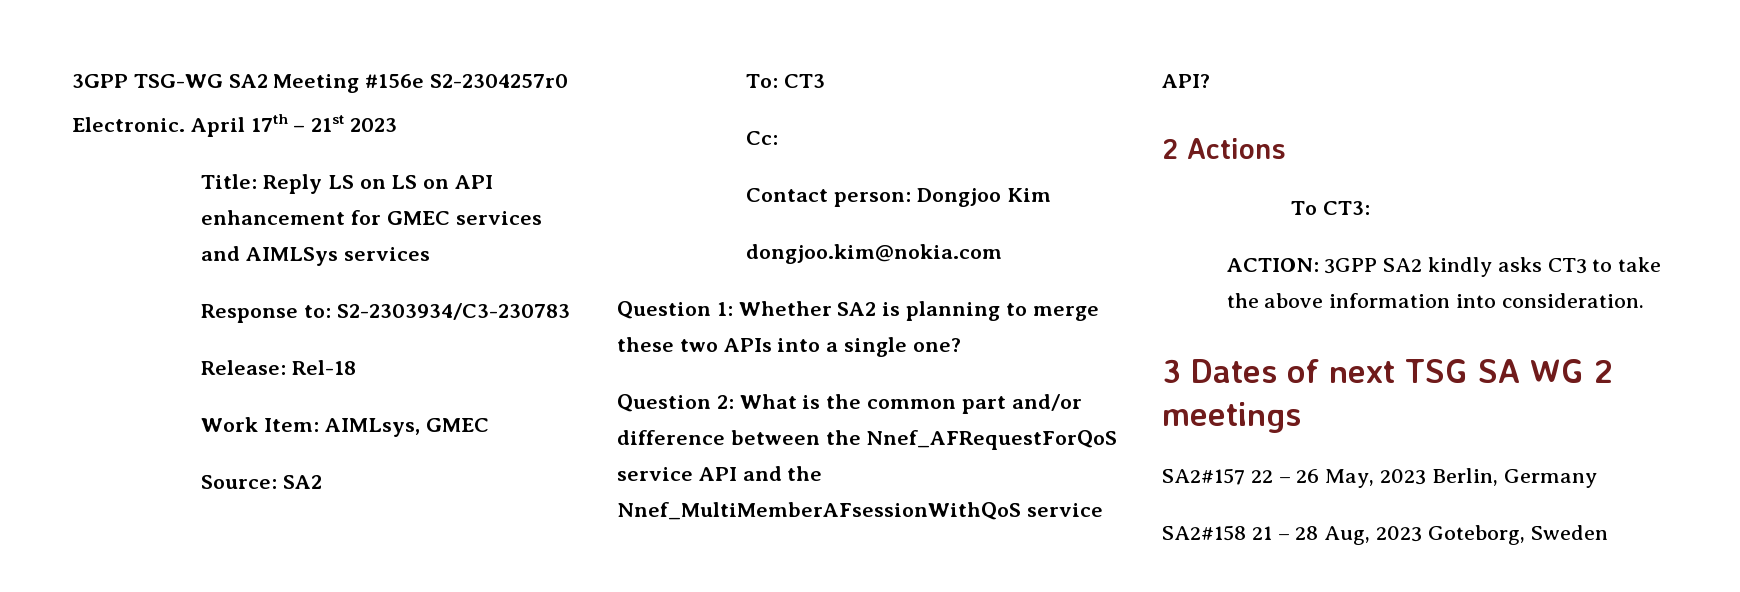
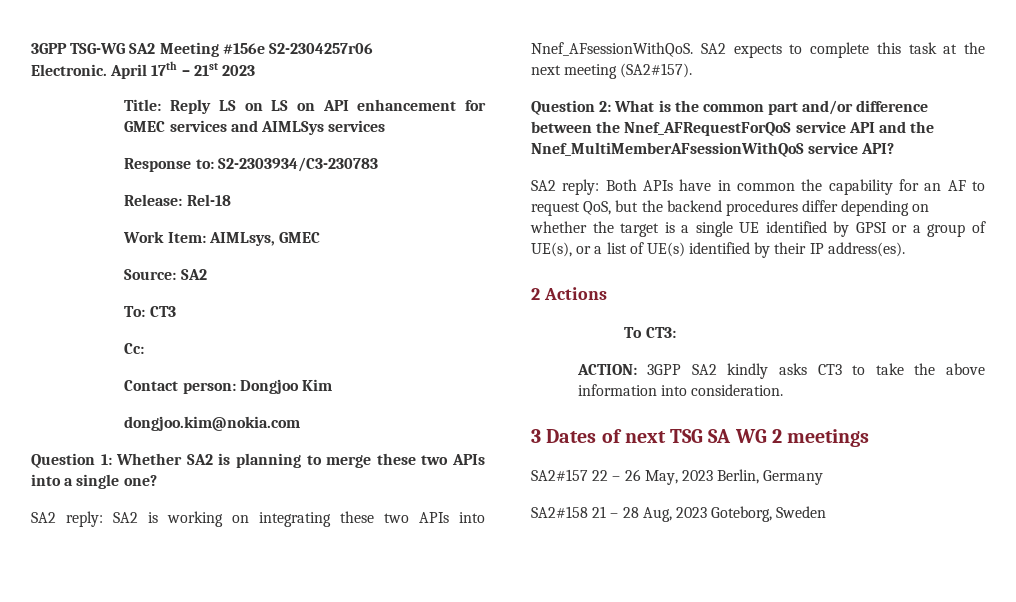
[430,74,569,88] S2-2304257r0 -> [268,43,373,54] S2-2304257r06
(961, 345) none -> [31,511,485,527] [531,42,985,58] [531,63,693,79] // SA2 reply: SA2 is working on integrating these two APIs into Nnef_AFsessionWithQoS. SA2 expects to complete this task at the next meeting (SA2#157).
(1210, 81) none -> [531,179,985,195] [531,200,930,216] [530,221,987,237] [531,242,905,258] // SA2 reply: Both APIs have in common the capability for an AF to request QoS, but the backend procedures differ depending on whether the target is a single UE identified by GPSI or a group of UE(s), or a list of UE(s) identified by their IP address(es).

